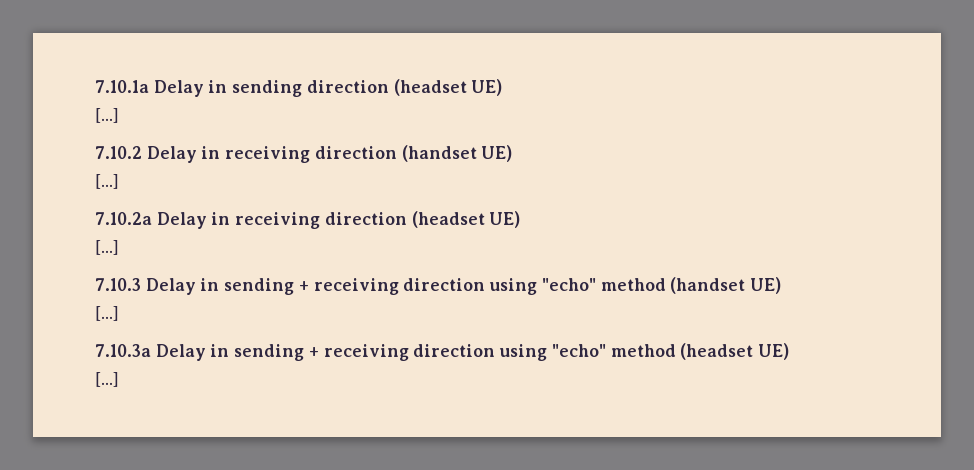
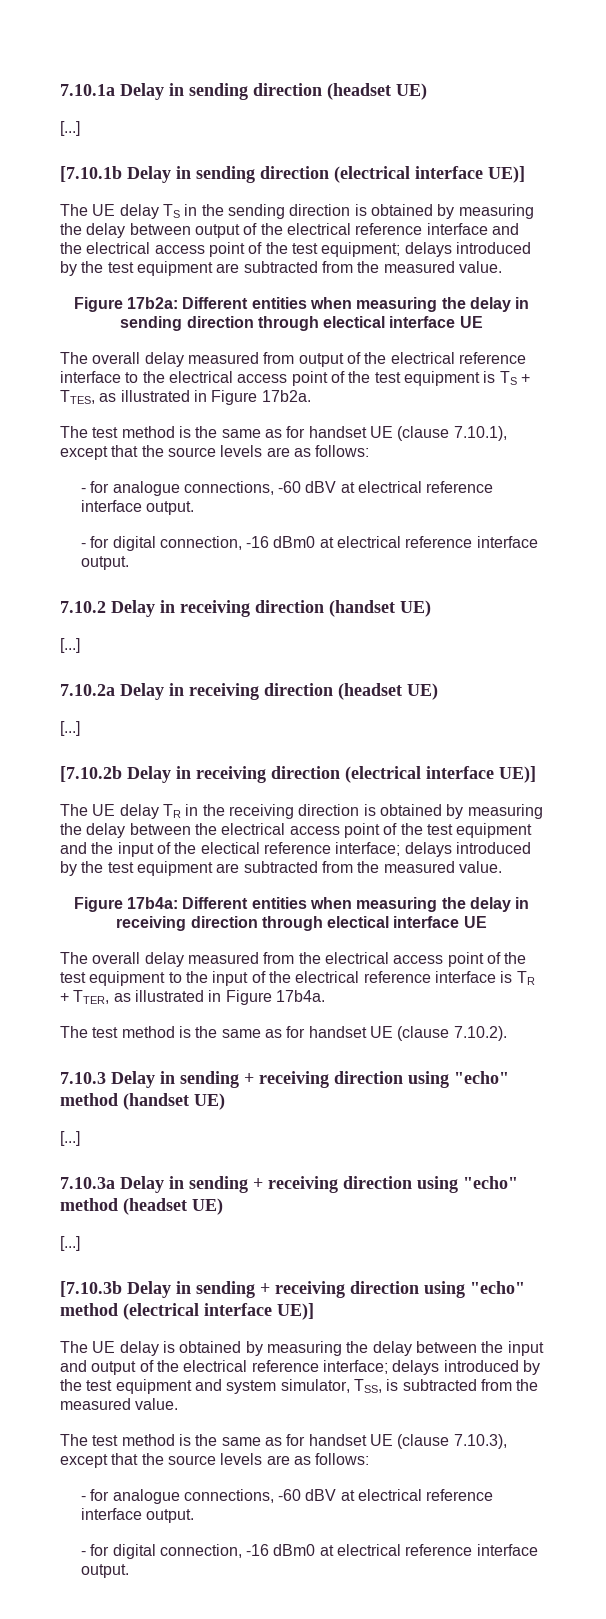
(119, 115) none -> [60,166,525,183] [60,204,534,219] [60,223,519,238] [60,242,531,257] [60,261,502,276] [73,297,530,312] [120,316,483,331] [60,352,526,367] [60,371,530,386] [60,390,311,405] [60,426,507,441] [60,445,370,460] [80,481,494,496] [80,500,195,515] [80,536,538,551] [80,556,129,570] // [7.10.1b Delay in sending direction (electrical interface UE)] // The UE delay TS in the sending direction is obtained by measuring the delay between output of the electrical reference interface and the electrical access point of the test equipment; delays introduced by the test equipment are subtracted from the measured value. // Figure 17b2a: Different entities when measuring the delay in sending direction through electical interface UE // The overall delay measured from output of the electrical reference interface to the electrical access point of the test equipment is TS + TTES, as illustrated in Figure 17b2a. // The test method is the same as for handset UE (clause 7.10.1), except that the source levels are as follows: // - for analogue connections, -60 dBV at electrical reference interface output. // - for digital connection, -16 dBm0 at electrical reference interface output.
(119, 247) none -> [60,766,536,783] [60,804,543,819] [60,823,533,838] [60,842,531,857] [60,861,502,876] [73,897,530,912] [116,916,487,931] [60,952,527,967] [60,971,535,986] [60,990,325,1005] [60,1026,507,1041] // [7.10.2b Delay in receiving direction (electrical interface UE)] // The UE delay TR in the receiving direction is obtained by measuring the delay between the electrical access point of the test equipment and the input of the electical reference interface; delays introduced by the test equipment are subtracted from the measured value. // Figure 17b4a: Different entities when measuring the delay in receiving direction through electical interface UE // The overall delay measured from the electrical access point of the test equipment to the input of the electrical reference interface is TR + TTER, as illustrated in Figure 17b4a. // The test method is the same as for handset UE (clause 7.10.2).
(119, 379) none -> [60,1281,525,1298] [60,1303,314,1320] [60,1341,544,1356] [60,1360,540,1375] [60,1379,539,1394] [60,1398,179,1410] [60,1434,507,1449] [60,1453,370,1468] [80,1489,494,1504] [80,1508,195,1523] [80,1544,538,1559] [80,1564,129,1578] // [7.10.3b Delay in sending + receiving direction using "echo" method (electrical interface UE)] // The UE delay is obtained by measuring the delay between the input and output of the electrical reference interface; delays introduced by the test equipment and system simulator, TSS, is subtracted from the measured value. // The test method is the same as for handset UE (clause 7.10.3), except that the source levels are as follows: // - for analogue connections, -60 dBV at electrical reference interface output. // - for digital connection, -16 dBm0 at electrical reference interface output.

